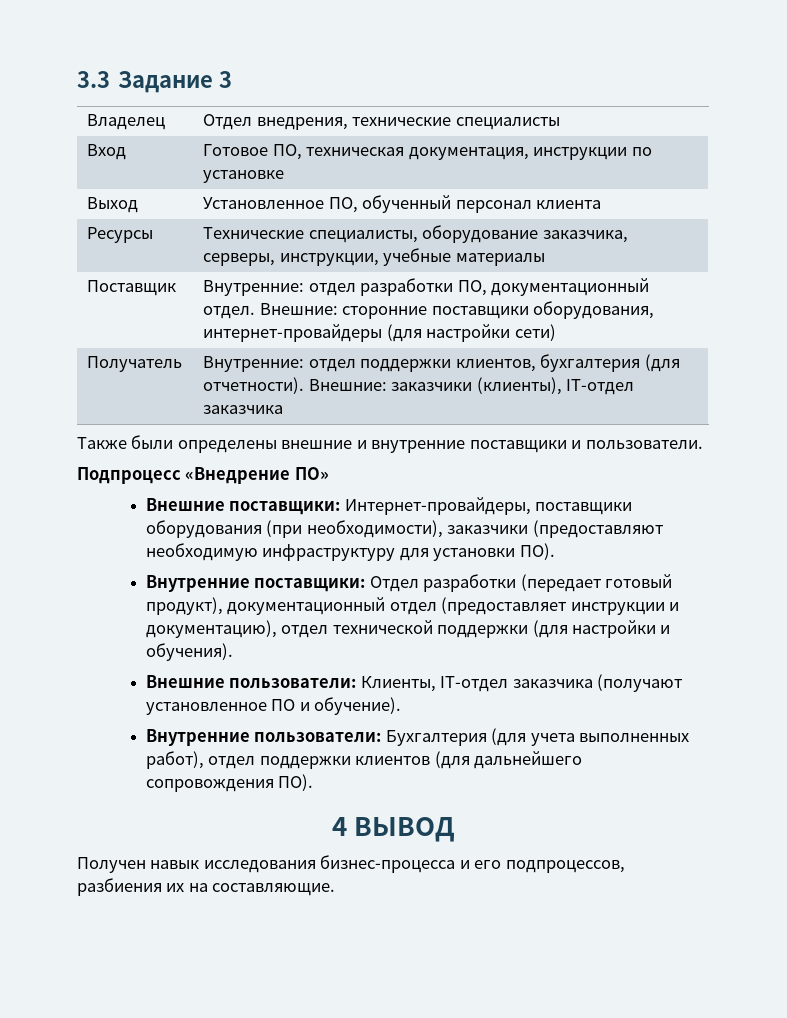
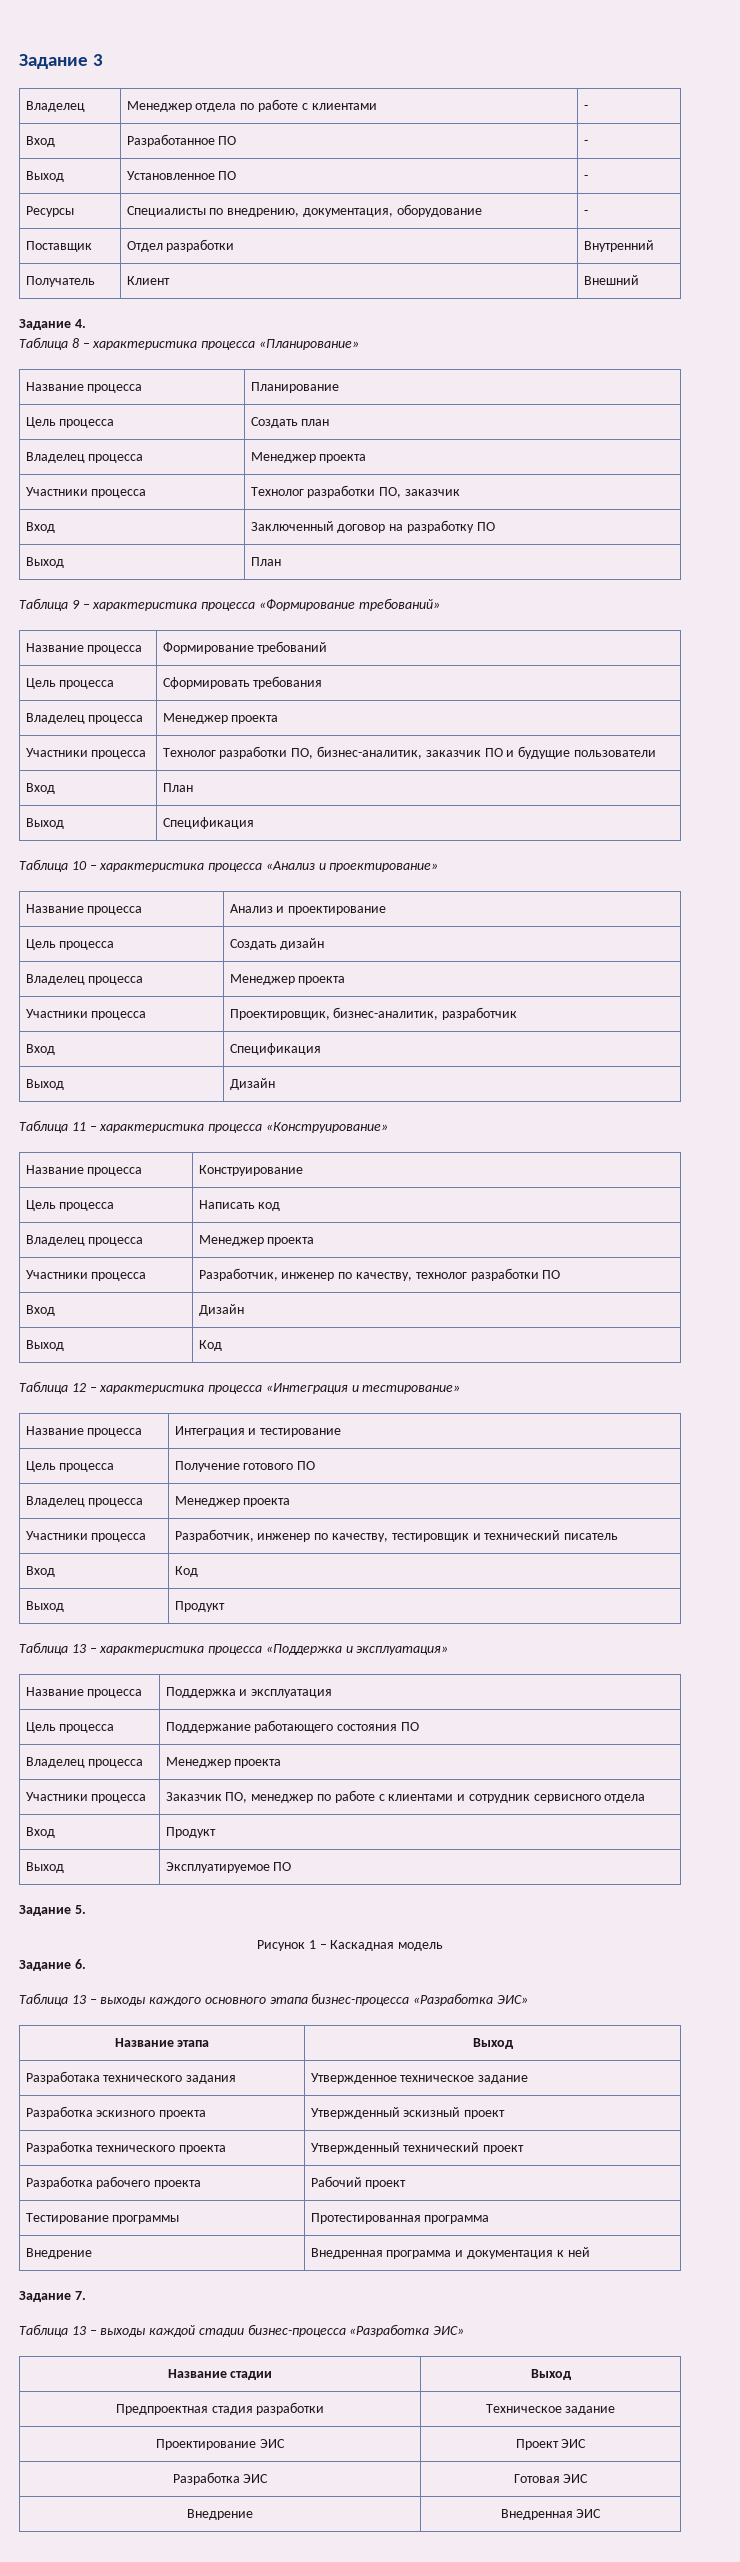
[77,71,110,88] 3.3 -> (19, 61) none
[203,114,560,130] [87,144,127,160] [203,144,652,160] [203,170,285,183] [87,197,139,213] [203,195,602,213] [87,227,154,243] [203,225,628,243] [203,248,545,266] Отдел внедрения, технические специалисты // Вход | Готовое ПО, техническая документация, инструкции по установке // Выход | Установленное ПО, обученный персонал клиента // Ресурсы | Технические специалисты, оборудование заказчика, серверы, инструкции, учебные материалы -> [126,99,377,112] [583,105,588,110] [25,136,55,147] [126,134,237,147] [583,140,588,145] [25,171,64,182] [126,171,237,180] [583,175,588,180] [25,206,74,217] [126,204,482,217] [583,210,588,215] Менеджер отдела по работе с клиентами | - // Вход | Разработанное ПО | - // Выход | Установленное ПО | - // Ресурсы | Специалисты по внедрению, документация, оборудование | -
[203,278,650,296] [203,301,655,319] [203,324,556,342] [87,356,183,372] [203,354,680,372] [203,377,635,395] [203,405,284,414] [77,435,703,453] [77,467,329,484] [145,497,633,515] [145,520,663,538] [145,543,555,561] [145,574,672,592] [145,597,679,615] [145,620,671,638] [145,643,233,661] [145,674,682,692] [145,697,402,715] [145,728,689,746] [145,751,582,769] [145,774,314,792] [331,817,456,842] [77,855,625,873] [77,878,336,896] Внутренние: отдел разработки ПО, документационный отдел. Внешние: сторонние поставщики оборудования, интернет-провайдеры (для настройки сети) // Получатель | Внутренние: отдел поддержки клиентов, бухгалтерия (для отчетности). Внешние: заказчики (клиенты), IT-отдел заказчика // Также были определены внешние и внутренние поставщики и пользователи. // Подпроцесс «Внедрение ПО» // Внешние поставщики: Интернет-провайдеры, поставщики оборудования (при необходимости), заказчики (предоставляют необходимую инфраструктуру для установки ПО). // Внутренние поставщики: Отдел разработки (передает готовый продукт), документационный отдел (предоставляет инструкции и документацию), отдел технической поддержки (для настройки и обучения). // Внешние пользователи: Клиенты, IT-отдел заказчика (получают установленное ПО и обучение). // Внутренние пользователи: Бухгалтерия (для учета выполненных работ), отдел поддержки клиентов (для дальнейшего сопровождения ПО). // 4 ВЫВОД // Получен навык исследования бизнес-процесса и его подпроцессов, разбиения их на составляющие. -> [126,239,235,252] [583,240,654,252] [25,276,95,287] [126,276,170,285] [583,275,639,285] [19,319,86,330] [19,337,359,350] [25,382,143,393] [250,382,339,393] [25,417,115,428] [250,417,330,428] [25,452,144,463] [250,452,367,463] [25,487,147,498] [250,485,460,498] [25,522,55,533] [250,520,495,533] [25,557,64,568] [250,557,281,566] [19,598,440,611] [25,643,143,654] [162,641,328,654] [25,678,115,689] [162,676,323,689] [25,713,144,724] [162,713,279,724] [25,748,147,759] [162,746,656,759] [25,783,55,794] [162,783,193,792] [25,818,64,829] [162,817,254,829] [19,859,439,872] [25,904,143,915] [229,904,387,915] [25,939,115,950] [229,938,325,950] [25,974,144,985] [229,974,346,985] [25,1009,147,1020] [229,1007,518,1020] [25,1044,55,1055] [229,1043,321,1055] [25,1079,64,1090] [229,1078,275,1090] [19,1120,388,1133] [25,1165,143,1176] [198,1165,303,1176] [25,1200,115,1211] [198,1200,281,1211] [25,1235,144,1246] [198,1235,315,1246] [25,1270,147,1281] [198,1268,561,1281] [25,1305,55,1316] [198,1304,244,1316] [25,1340,64,1351] [198,1340,222,1351] [19,1381,461,1394] [25,1426,143,1437] [174,1426,342,1437] [25,1461,115,1472] [174,1461,316,1472] [25,1496,144,1507] [174,1496,291,1507] [25,1531,147,1542] [174,1529,619,1542] [25,1566,55,1577] [174,1566,198,1577] [25,1601,64,1612] [174,1601,225,1612] [19,1642,449,1655] [25,1687,143,1698] [165,1687,333,1698] [25,1722,115,1733] [165,1720,419,1733] [25,1757,144,1768] [165,1757,282,1768] [25,1792,147,1803] [165,1790,646,1803] [25,1827,55,1838] [165,1827,216,1838] [25,1862,64,1873] [165,1862,292,1873] [19,1905,86,1916] [256,1940,444,1951] [19,1959,86,1971] [19,1993,529,2006] [114,2038,210,2047] [472,2038,513,2049] [25,2071,237,2084] [310,2073,529,2084] [25,2106,207,2119] [310,2107,506,2119] [25,2141,227,2154] [310,2142,525,2154] [25,2176,202,2189] [310,2176,407,2189] [25,2213,180,2224] [310,2213,490,2224] [25,2248,92,2259] [310,2247,590,2259] [19,2291,86,2302] [19,2324,465,2337] [167,2369,273,2380] [530,2369,571,2380] [115,2402,325,2415] [485,2404,616,2415] [156,2439,285,2450] [515,2439,587,2450] [172,2472,269,2485] [513,2474,589,2483] [187,2509,253,2520] [500,2509,602,2520] Отдел разработки | Внутренний // Получатель | Клиент | Внешний // Задание 4. // Таблица 8 – характеристика процесса «Планирование» // Название процесса | Планирование // Цель процесса | Создать план // Владелец процесса | Менеджер проекта // Участники процесса | Технолог разработки ПО, заказчик // Вход | Заключенный договор на разработку ПО // Выход | План // Таблица 9 – характеристика процесса «Формирование требований» // Название процесса | Формирование требований // Цель процесса | Сформировать требования // Владелец процесса | Менеджер проекта // Участники процесса | Технолог разработки ПО, бизнес-аналитик, заказчик ПО и будущие пользователи // Вход | План // Выход | Спецификация // Таблица 10 – характеристика процесса «Анализ и проектирование» // Название процесса | Анализ и проектирование // Цель процесса | Создать дизайн // Владелец процесса | Менеджер проекта // Участники процесса | Проектировщик, бизнес-аналитик, разработчик // Вход | Спецификация // Выход | Дизайн // Таблица 11 – характеристика процесса «Конструирование» // Название процесса | Конструирование // Цель процесса | Написать код // Владелец процесса | Менеджер проекта // Участники процесса | Разработчик, инженер по качеству, технолог разработки ПО // Вход | Дизайн // Выход | Код // Таблица 12 – характеристика процесса «Интеграция и тестирование» // Название процесса | Интеграция и тестирование // Цель процесса | Получение готового ПО // Владелец процесса | Менеджер проекта // Участники процесса | Разработчик, инженер по качеству, тестировщик и технический писатель // Вход | Код // Выход | Продукт // Таблица 13 – характеристика процесса «Поддержка и эксплуатация» // Название процесса | Поддержка и эксплуатация // Цель процесса | Поддержание работающего состояния ПО // Владелец процесса | Менеджер проекта // Участники процесса | Заказчик ПО, менеджер по работе с клиентами и сотрудник сервисного отдела // Вход | Продукт // Выход | Эксплуатируемое ПО // Задание 5. // Рисунок 1 – Каскадная модель // Задание 6. // Таблица 13 – выходы каждого основного этапа бизнес-процесса «Разработка ЭИС» // Название этапа | Выход // Разработака технического задания | Утвержденное техническое задание // Разработка эскизного проекта | Утвержденный эскизный проект // Разработка технического проекта | Утвержденный технический проект // Разработка рабочего проекта | Рабочий проект // Тестирование программы | Протестированная программа // Внедрение | Внедренная программа и документация к ней // Задание 7. // Таблица 13 – выходы каждой стадии бизнес-процесса «Разработка ЭИС» // Название стадии | Выход // Предпроектная стадия разработки | Техническое задание // Проектирование ЭИС | Проект ЭИС // Разработка ЭИС | Готовая ЭИС // Внедрение | Внедренная ЭИС

